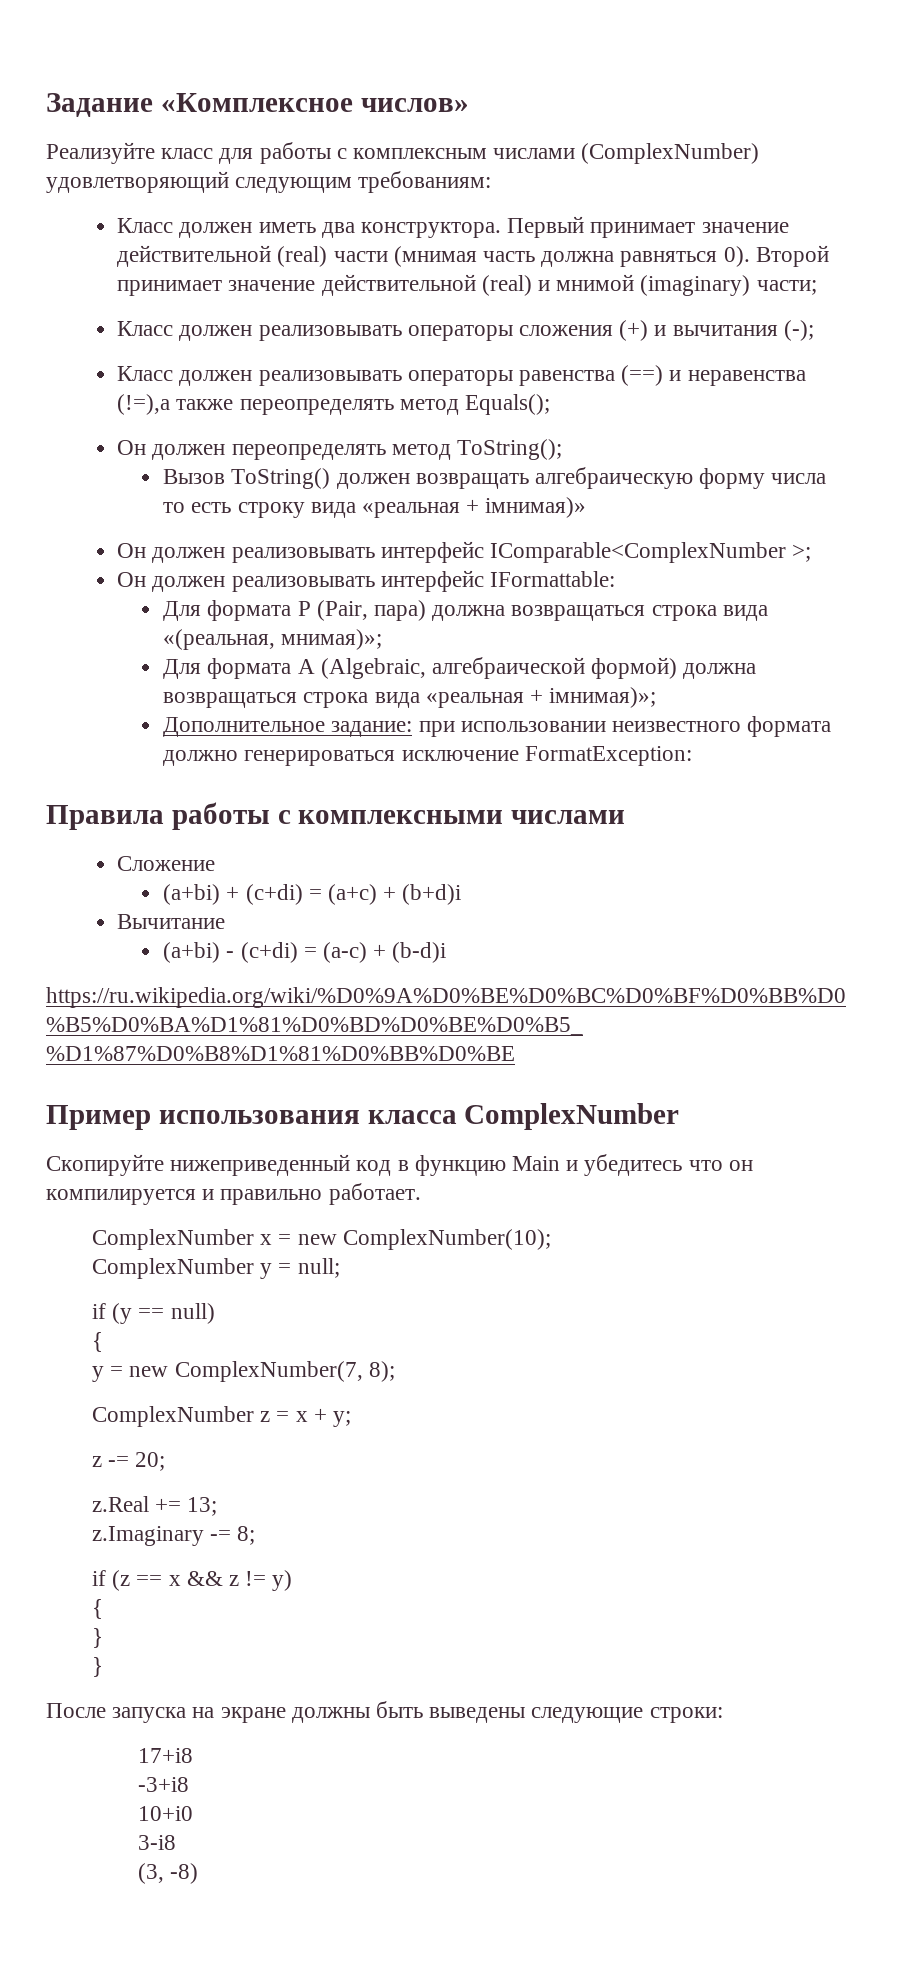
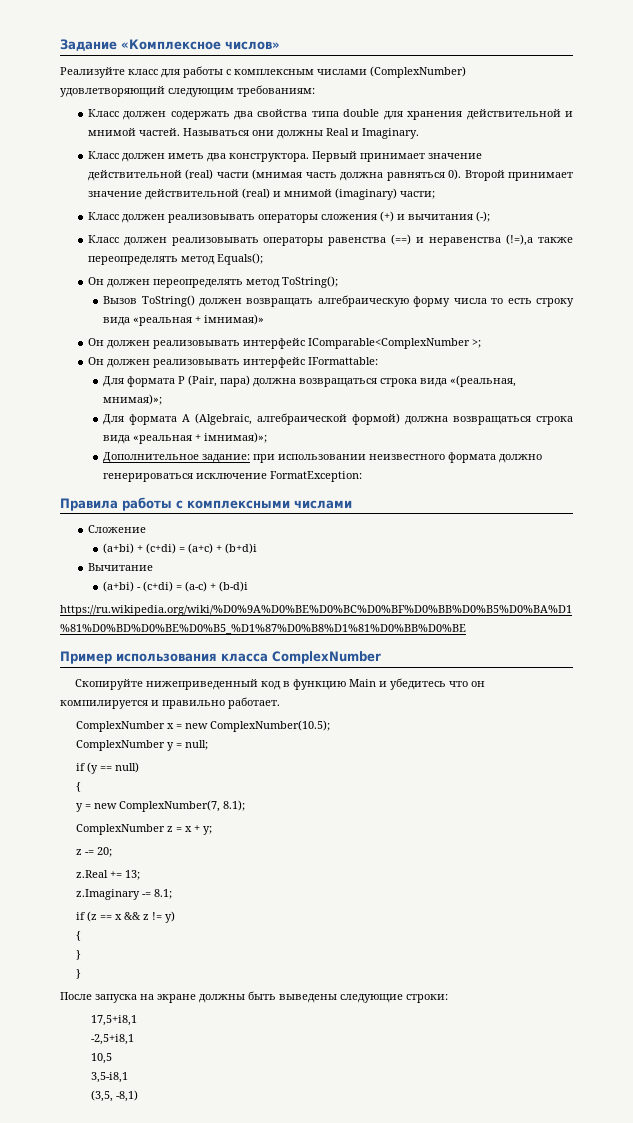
(492, 182) none -> [87,109,573,120] [87,128,419,139] // Класс должен содержать два свойства типа double для хранения действительной и мнимой частей. Называться они должны Real и Imaginary.
[342,1229,551,1250] ComplexNumber(10); -> [209,720,330,732] ComplexNumber(10.5);
[368,1361,395,1382] 8); -> [222,800,245,811] 8.1);
[237,1526,256,1545] 8; -> [153,889,172,899] 8.1;
[137,1748,193,1763] [137,1777,189,1792] [137,1806,193,1821] [137,1835,176,1850] [137,1863,199,1884] 17+i8 // -3+i8 // 10+i0 // 3-i8 // (3, -8) -> [91,1015,138,1026] [91,1034,135,1045] [91,1053,113,1064] [91,1072,129,1083] [91,1090,139,1102] 17,5+i8,1 // -2,5+i8,1 // 10,5 // 3,5-i8,1 // (3,5, -8,1)

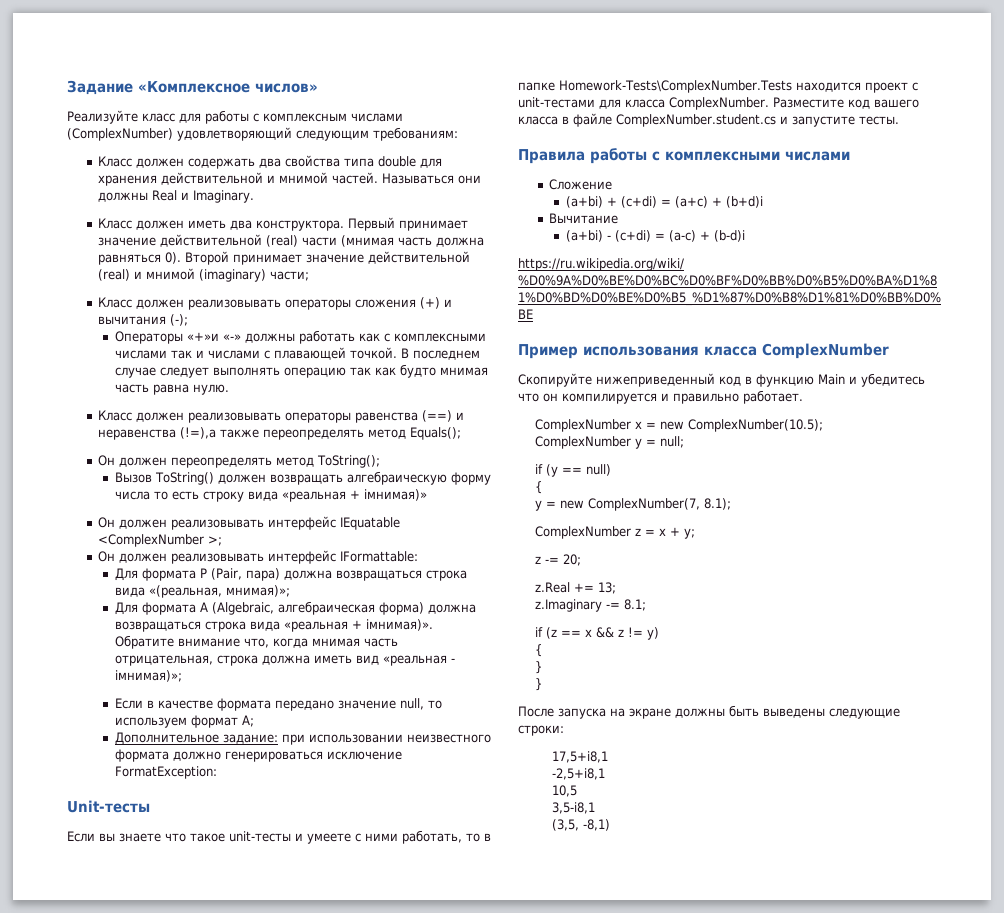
(490, 216) none -> [115,330,487,344] [115,347,481,360] [115,364,489,378] [115,384,230,395] // Операторы «+»и «-» должны работать как с комплексными числами так и числами с плавающей точкой. В последнем случае следует выполнять операцию так как будто мнимая часть равна нулю.
[307,338,470,349] IComparable<ComplexNumber -> [340,517,401,530] [98,534,205,547] IEquatable <ComplexNumber
[257,413,401,425] алгебраической формой) -> [278,601,425,615] алгебраическая форма)
[204,432,268,443] iмнимая)»; -> [366,619,434,631] [115,635,399,649] [115,655,456,666] [115,670,183,682] [115,698,443,711] [115,715,255,728] iмнимая)». Обратите внимание что, когда мнимая часть отрицательная, строка должна иметь вид «реальная - iмнимая)»; // Если в качестве формата передано значение null, то используем формат A;
(363, 476) none -> [67,800,150,813] [67,830,491,844] [518,80,918,93] [518,97,919,110] [518,113,899,127] // Unit-тесты // Если вы знаете что такое unit-тесты и умеете с ними работать, то в папке Homework-Tests\ComplexNumber.Tests находится проект с unit-тестами для класса ComplexNumber. Разместите код вашего класса в файле ComplexNumber.student.cs и запустите тесты.

